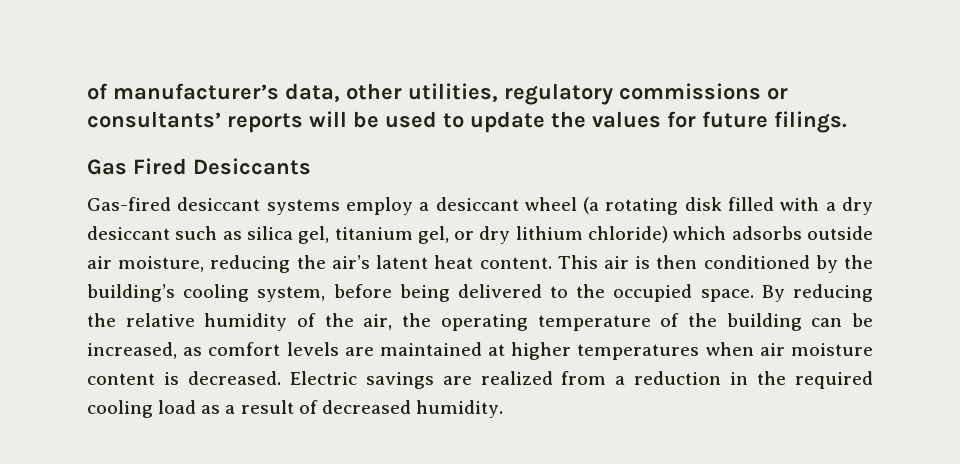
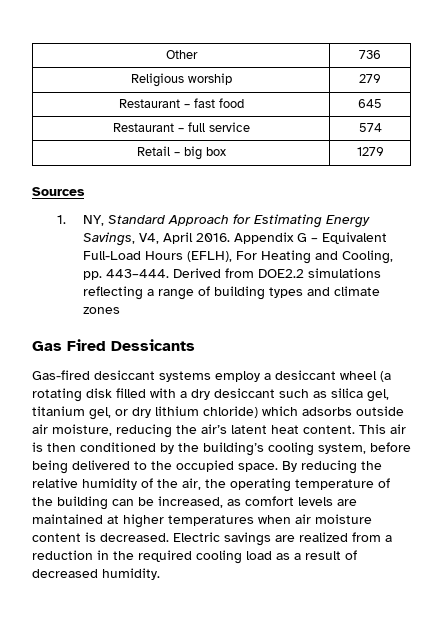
[87,83,788,105] [87,111,847,133] of manufacturer’s data, other utilities, regulatory commissions or consultants’ reports will be used to update the values for future filings. -> [165,50,198,59] [359,50,381,59] [130,73,232,87] [359,74,381,83] [118,98,244,108] [358,99,382,108] [112,122,250,132] [358,123,382,132] [136,146,226,160] [356,147,384,156] [32,187,85,196] [57,214,370,228] [82,232,387,246] [82,250,393,264] [82,268,381,280] [82,286,380,300] [82,307,120,314] Other | 736 // Religious worship | 279 // Restaurant – fast food | 645 // Restaurant – full service | 574 // Retail – big box | 1279 // Sources // 1. NY, Standard Approach for Estimating Energy Savings, V4, April 2016. Appendix G – Equivalent Full-Load Hours (EFLH), For Heating and Cooling, pp. 443–444. Derived from DOE2.2 simulations reflecting a range of building types and climate zones
[193,158,311,175] Desiccants -> [111,339,195,351] Dessicants

